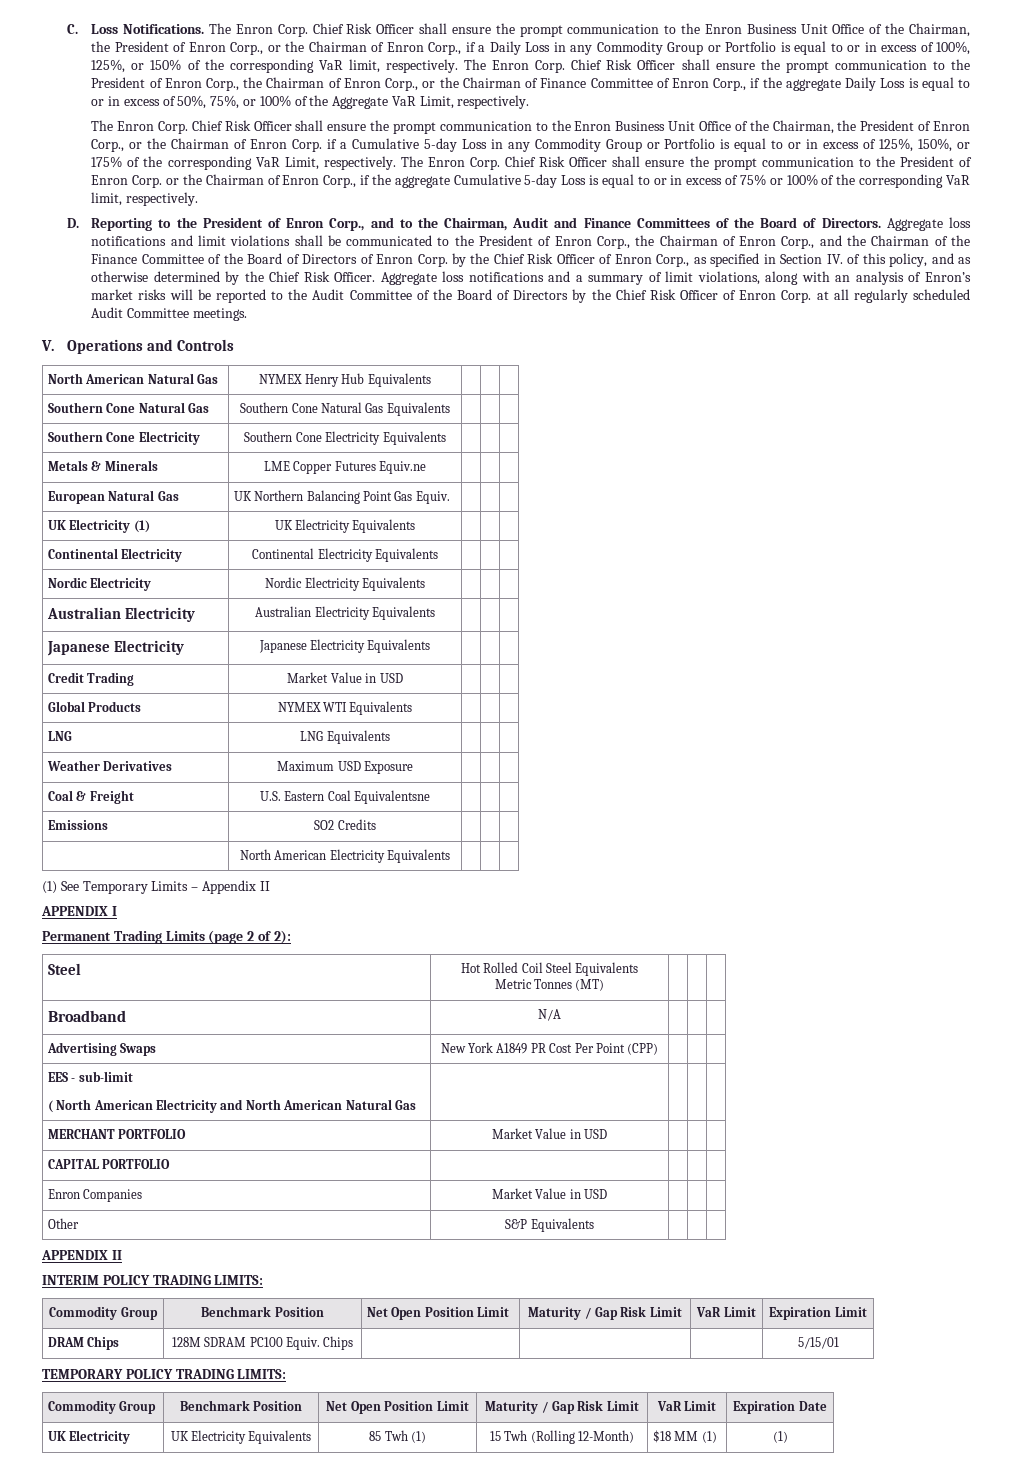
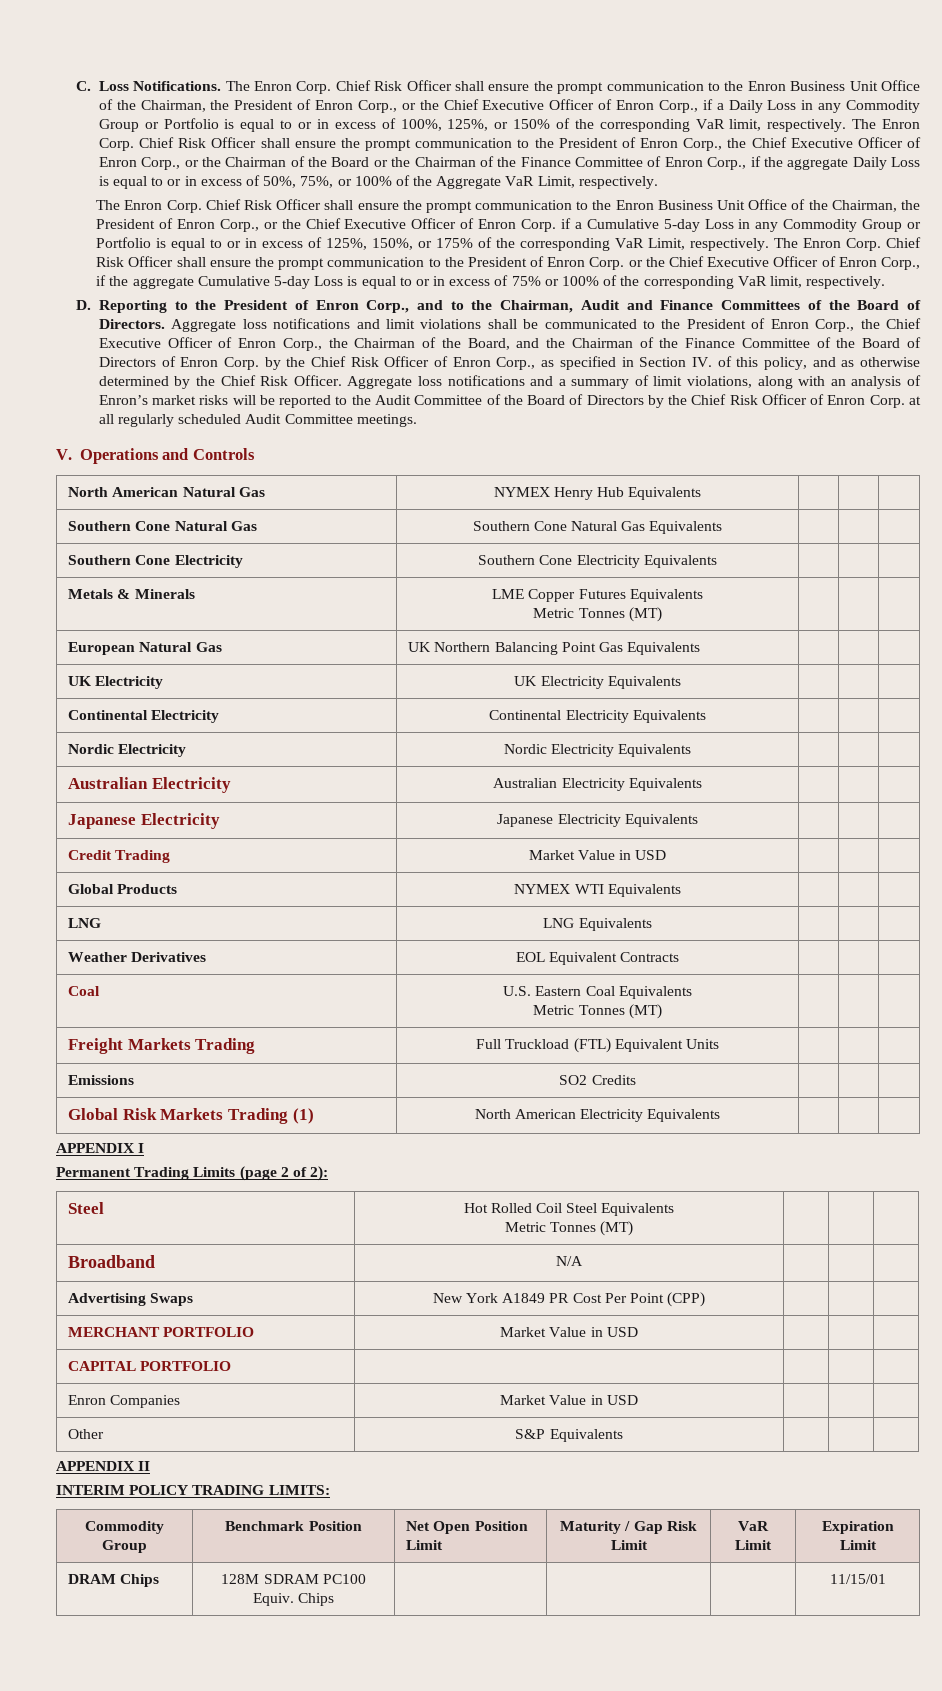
[308,41,367,52] Chairman -> [443,99,595,110] Chief Executive Officer
[266,77,539,91] Chairman of Enron Corp., or the Chairman of -> [751,137,922,148] [98,156,517,170] Chief Executive Officer of Enron Corp., or the Chairman of the Board or the Chairman of the
[171,138,230,149] Chairman -> [305,218,457,229] Chief Executive Officer
[205,174,264,185] Chairman -> [669,256,819,267] Chief Executive Officer
[659,235,815,249] Chairman of Enron Corp., -> [886,318,922,329] [98,337,510,351] Chief Executive Officer of Enron Corp., the Chairman of the Board,
[379,461,427,474] Equiv.ne -> [629,589,703,602] [533,607,662,622] Equivalents // Metric Tonnes (MT)
[415,491,450,504] [47,519,150,533] Equiv. | | | // UK Electricity (1) -> [627,642,701,655] [68,676,164,689] Equivalents | | | // UK Electricity
[277,761,413,774] [47,790,134,804] Maximum USD Exposure | | | // Coal & Freight -> [515,952,680,965] [68,986,101,996] EOL Equivalent Contracts | | | // Coal
[354,790,431,804] [47,820,108,830] [314,819,376,830] [239,849,451,863] [42,880,270,894] Equivalentsne | | | // Emissions | SO2 Credits | | | // | North American Electricity Equivalents | | | // (1) See Temporary Limits – Appendix II -> [618,986,692,999] [533,1004,662,1019] [68,1038,256,1054] [476,1038,719,1053] [68,1075,135,1085] [559,1075,636,1085] [68,1108,314,1124] [474,1109,721,1122] Equivalents // Metric Tonnes (MT) | | | // Freight Markets Trading | Full Truckload (FTL) Equivalent Units | | | // Emissions | SO2 Credits | | | // Global Risk Markets Trading (1) | North American Electricity Equivalents | | |
[47,1071,133,1082] [47,1099,416,1113] // EES - sub-limit // ( North American Electricity and North American Natural Gas | | | | -> (706, 1299) none
[797,1337,839,1349] [42,1369,287,1379] [47,1400,157,1414] [179,1400,303,1411] [326,1401,469,1414] [485,1400,639,1414] [656,1401,717,1411] [733,1401,827,1414] [47,1430,131,1444] [170,1430,312,1444] [369,1430,426,1443] [489,1430,635,1444] [652,1430,717,1443] [772,1431,788,1443] 5/15/01 // TEMPORARY POLICY TRADING LIMITS: // Commodity Group | Benchmark Position | Net Open Position Limit | Maturity / Gap Risk Limit | VaR Limit | Expiration Date // UK Electricity | UK Electricity Equivalents | 85 Twh (1) | 15 Twh (Rolling 12-Month) | $18 MM (1) | (1) -> [829,1574,886,1584] 11/15/01

